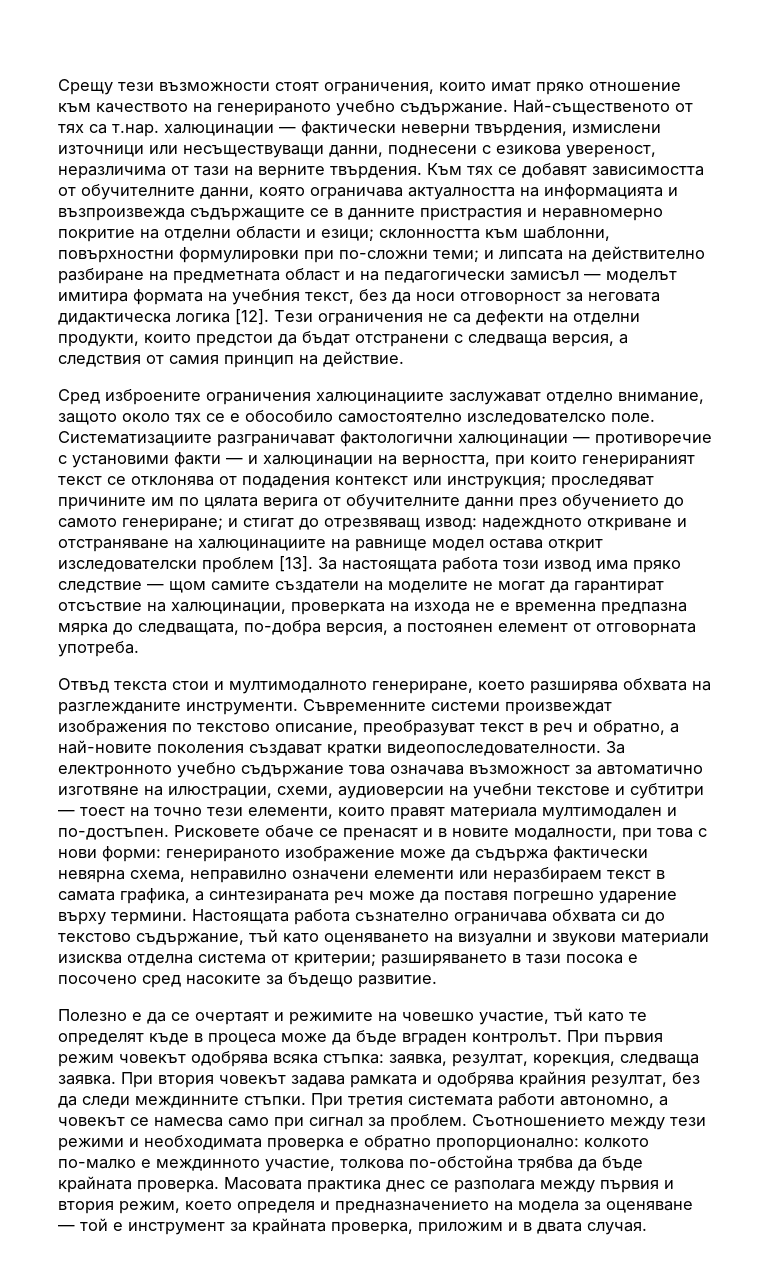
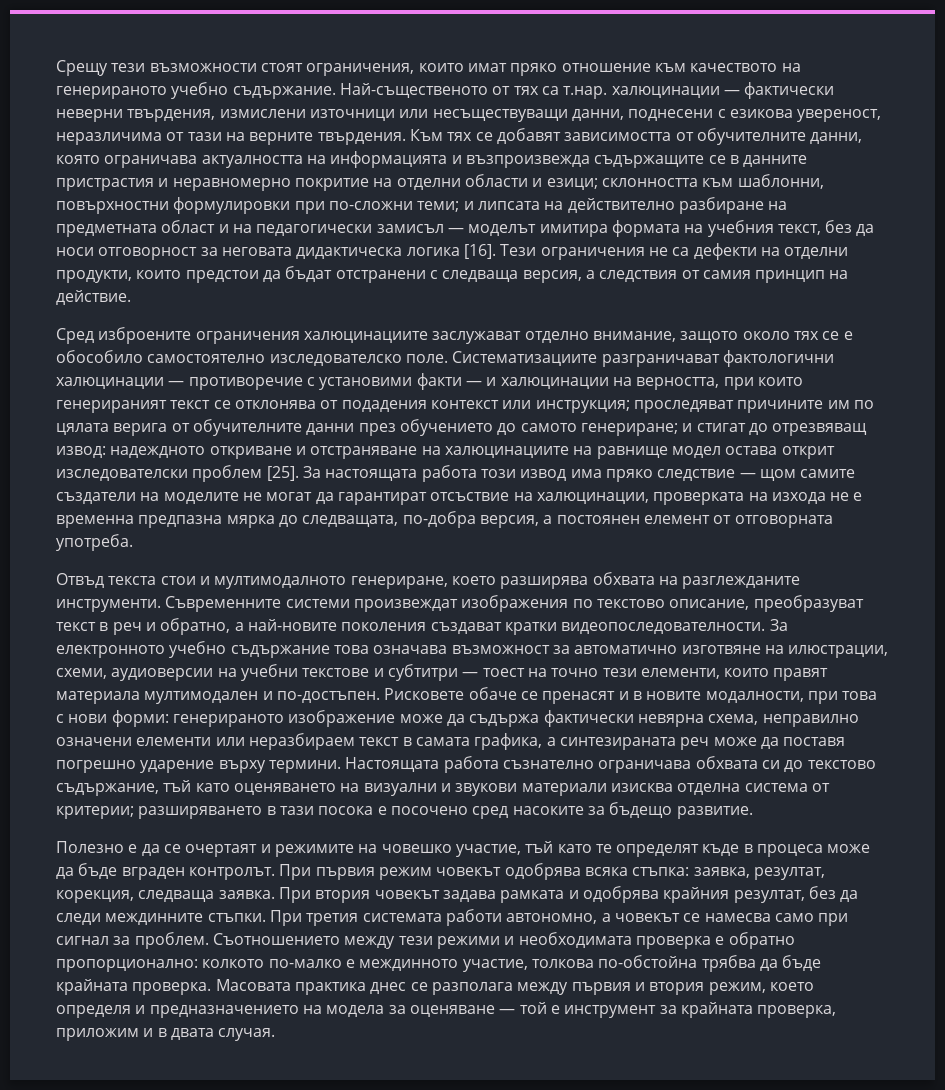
[235,309,269,325] [12]. -> [463,244,496,259] [16].
[279,556,313,572] [13]. -> [266,466,299,481] [25].

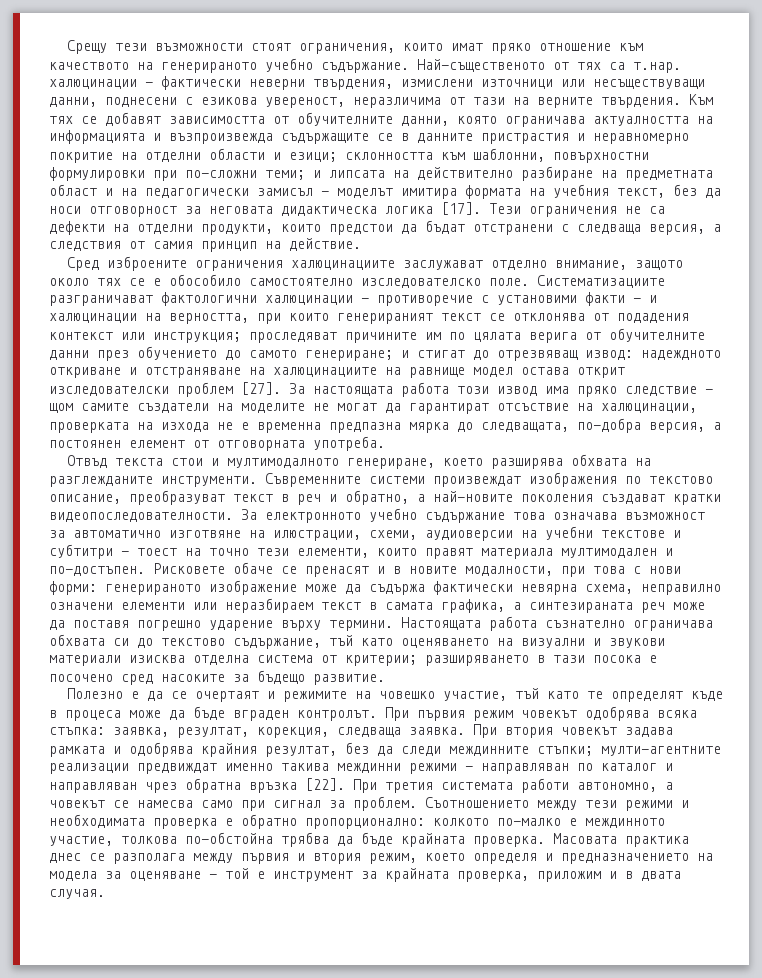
[463,244,496,259] [16]. -> [441,202,481,215] [17].
[266,466,299,481] [25]. -> [241,382,281,395] [27].
[207,913,266,922] стъпки. -> [537,746,721,756] [49,763,673,774] [49,778,345,793] стъпки; мулти-агентните реализации предвиждат именно такива междинни режими — направляван по каталог и направляван чрез обратна връзка [22].

